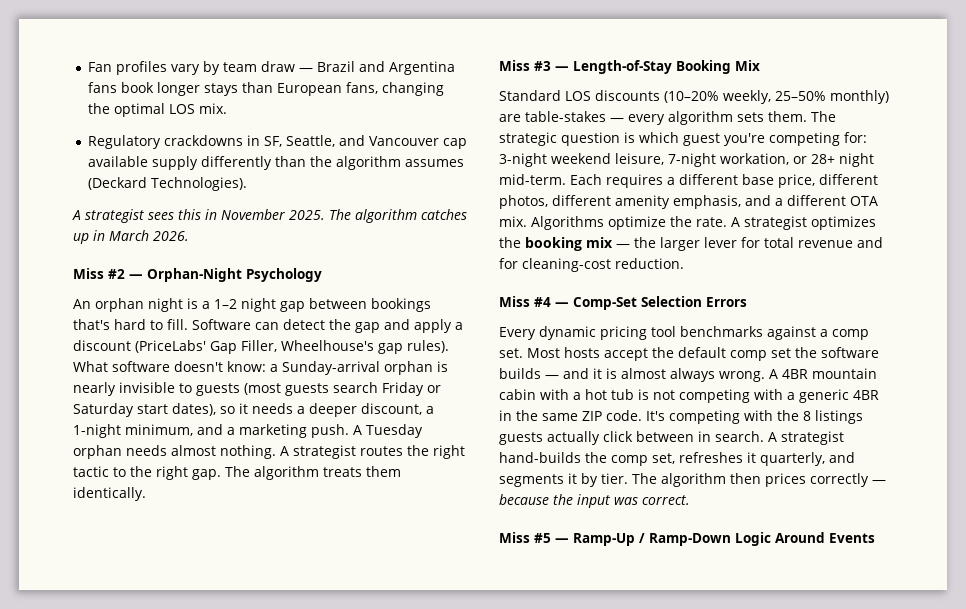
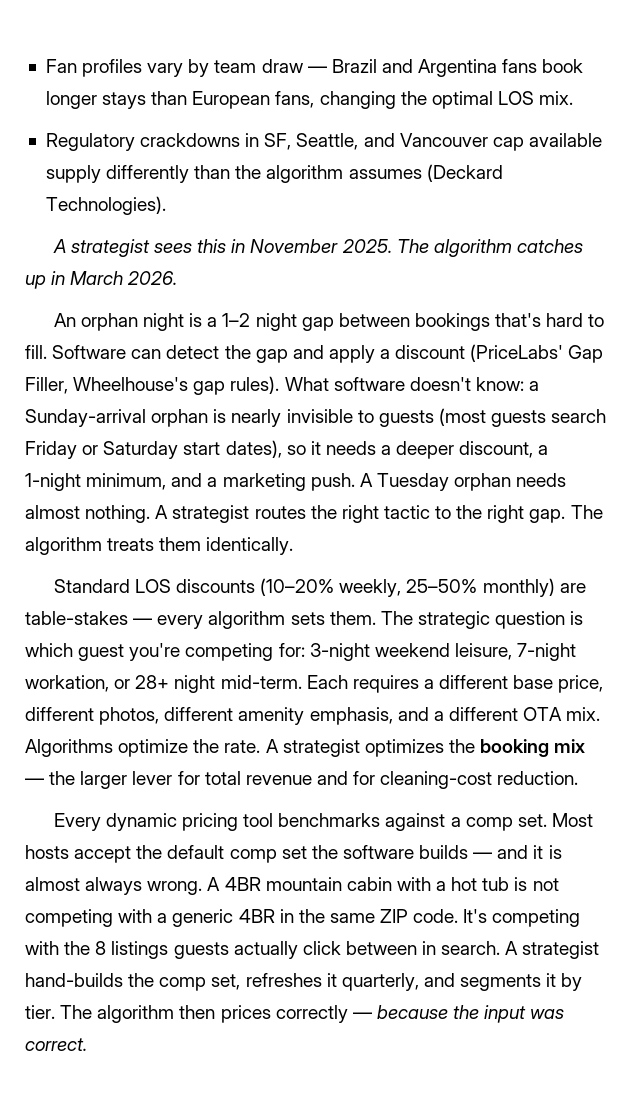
[73,268,322,282] // Miss #2 — Orphan-Night Psychology -> (178, 278) none
[499,60,760,74] // Miss #3 — Length-of-Stay Booking Mix -> (294, 546) none
[499,296,747,310] // Miss #4 — Comp-Set Selection Errors -> (579, 778) none
[499,532,875,546] // Miss #5 — Ramp-Up / Ramp-Down Logic Around Events -> (87, 1044) none

